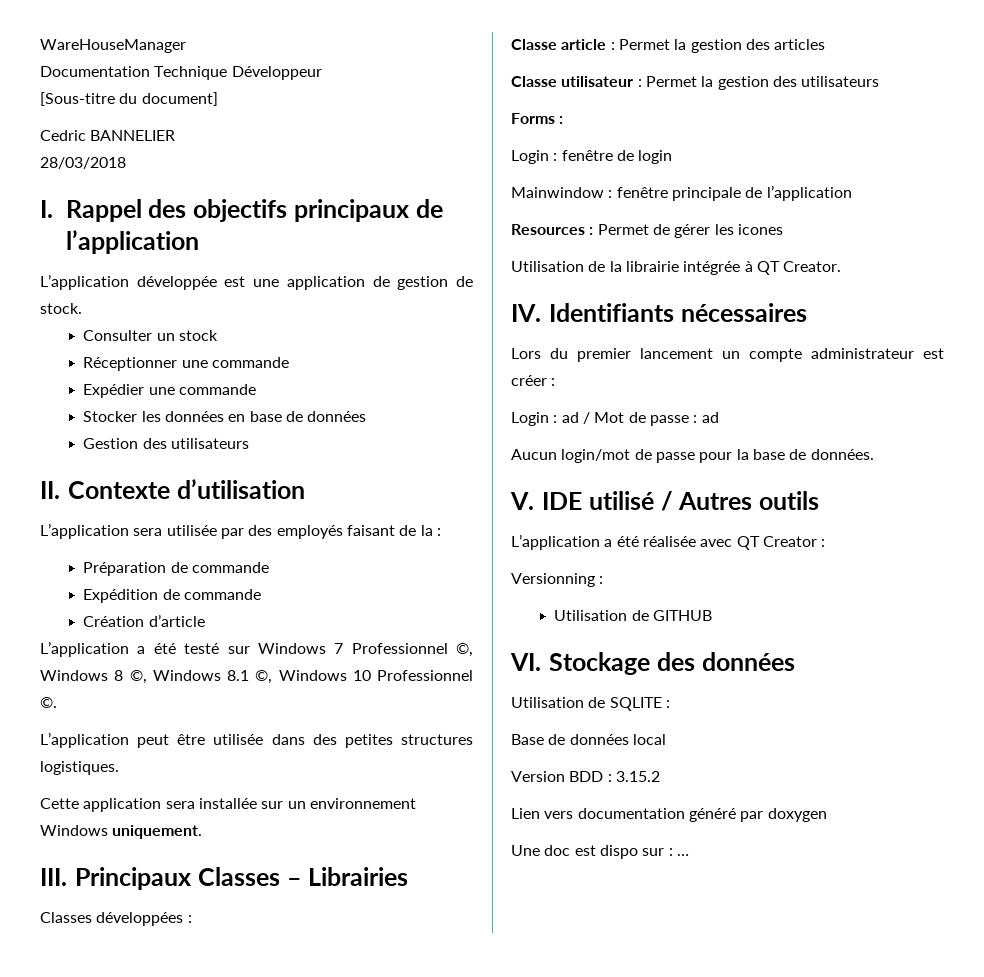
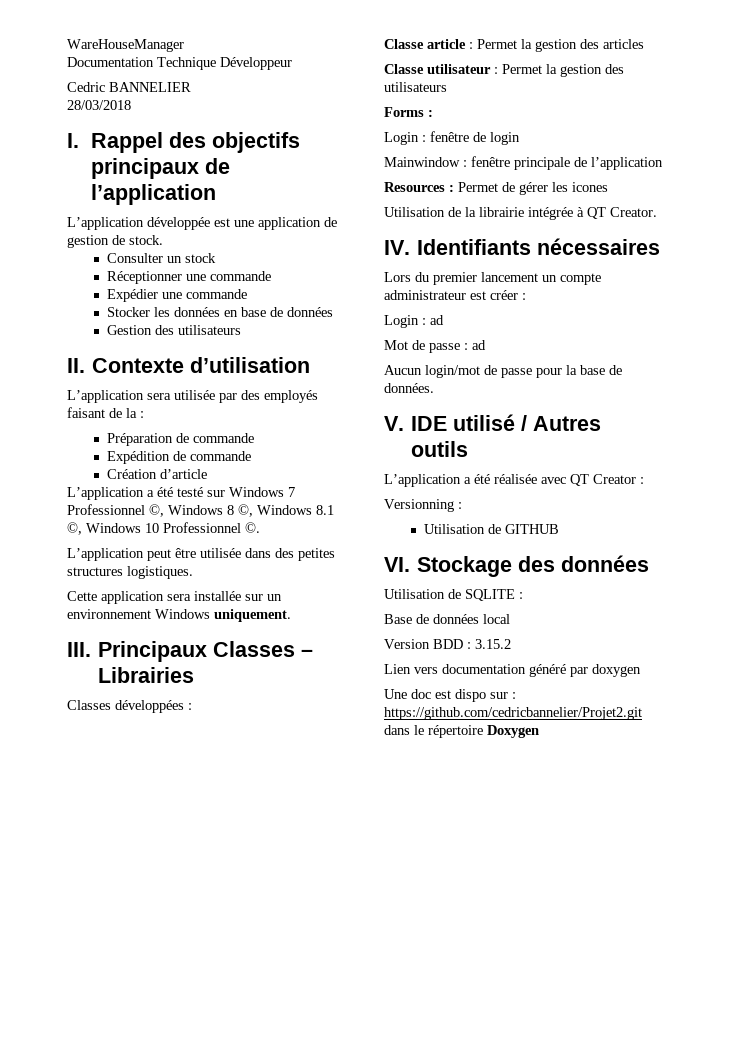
[40,92,218,106] // [Sous-titre du document] -> (292, 63) none
[582,412,590,424] / -> (444, 320) //
[676,854,689,856] … -> [384,707,642,720] [384,725,539,738] https://github.com/cedricbannelier/Projet2.git dans le répertoire Doxygen

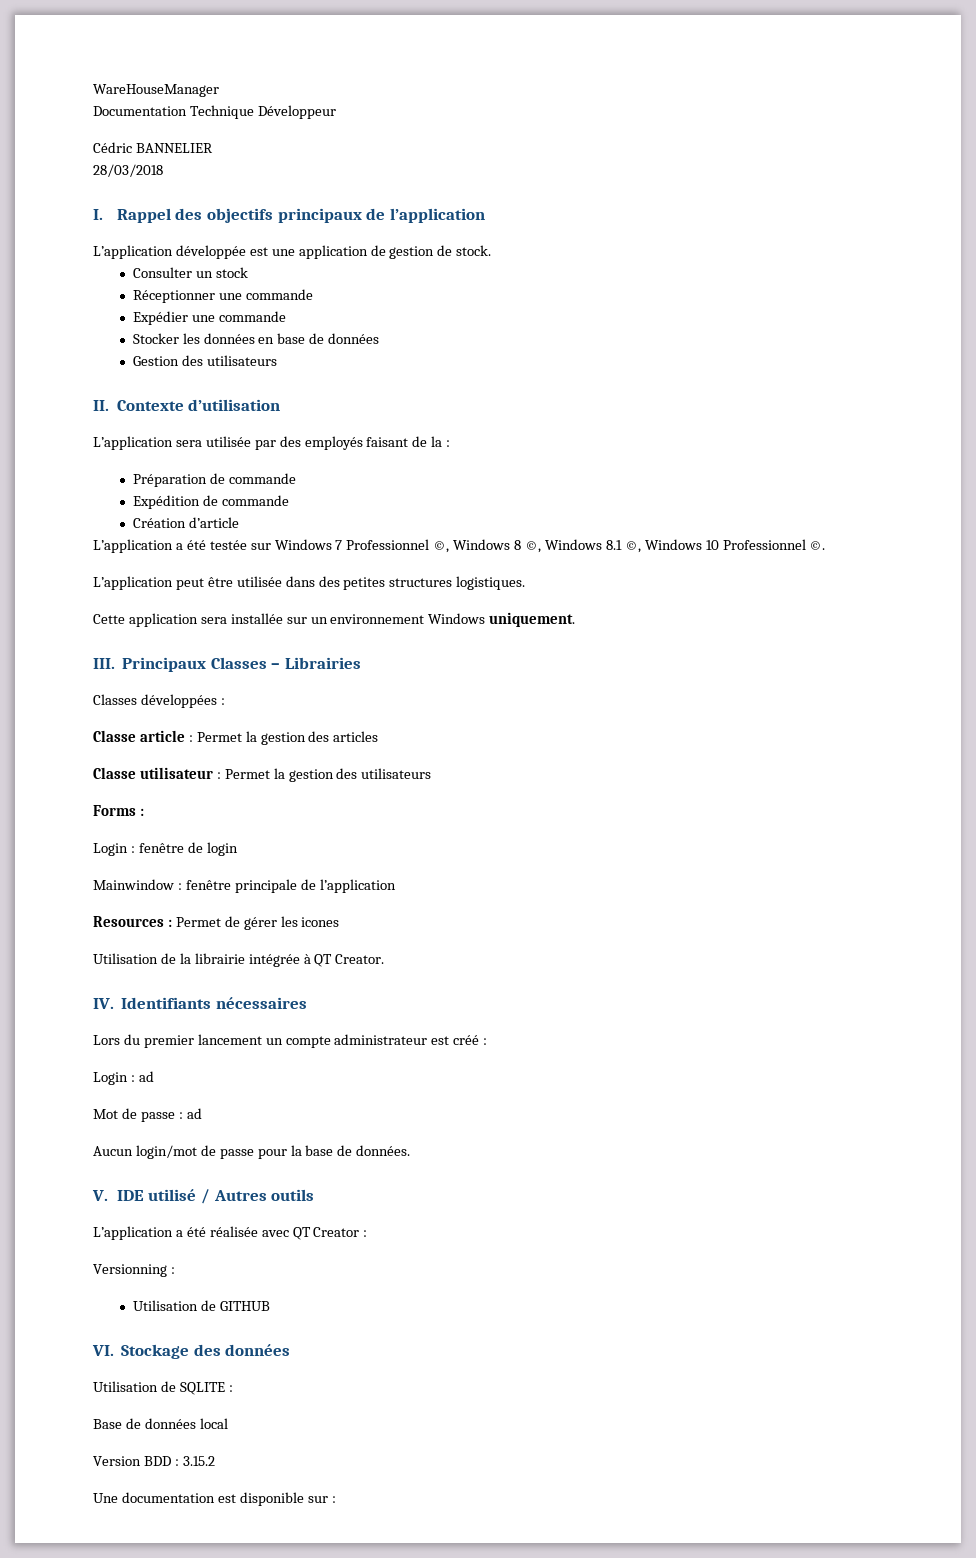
[67,82,105,92] Cedric -> [93,142,132,153] Cédric
[177,487,203,497] testé -> [209,540,247,550] testée
[490,290,518,300] créer -> [453,1035,480,1045] créé
[384,664,641,677] [384,689,516,702] [384,707,642,720] [384,725,539,738] Lien vers documentation généré par doxygen // Une doc est dispo sur : https://github.com/cedricbannelier/Projet2.git dans le répertoire Doxygen -> [93,1492,336,1506] Une documentation est disponible sur :

